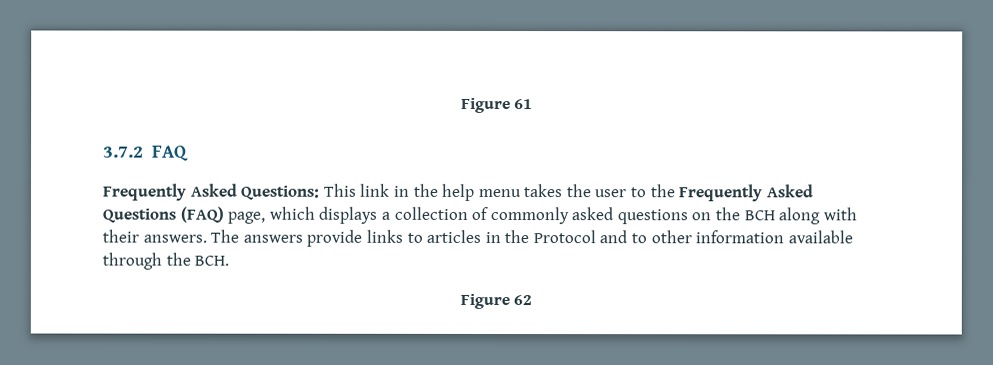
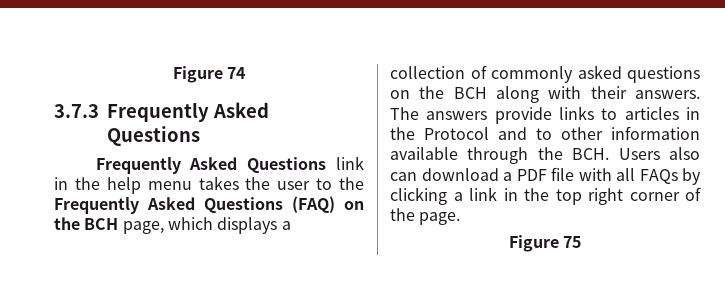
[460,97,534,114] [103,145,189,161] [102,183,356,201] Figure 61 // 3.7.2 FAQ // Frequently Asked Questions: This -> [172,66,246,83] [54,102,269,122] [107,126,200,146] [95,157,327,174] Figure 74 // 3.7.3 Frequently Asked Questions // Frequently Asked Questions
(224, 214) none -> [344,201,364,210] [54,217,119,230] on the BCH
[459,293,533,310] // Figure 62 -> [618,147,700,160] [390,167,701,185] [390,187,701,205] [390,208,461,225] [508,235,582,252] Users also can download a PDF file with all FAQs by clicking a link in the top right corner of the page. // Figure 75

